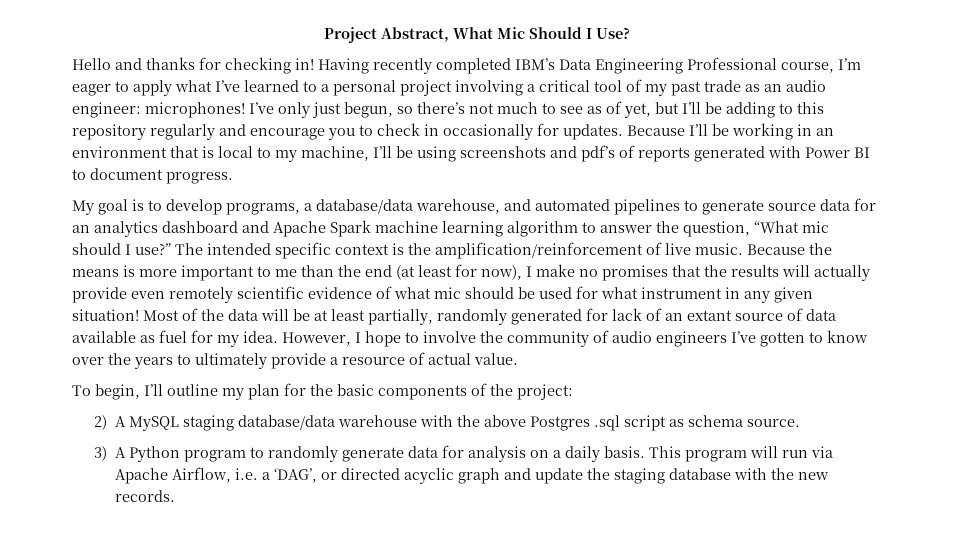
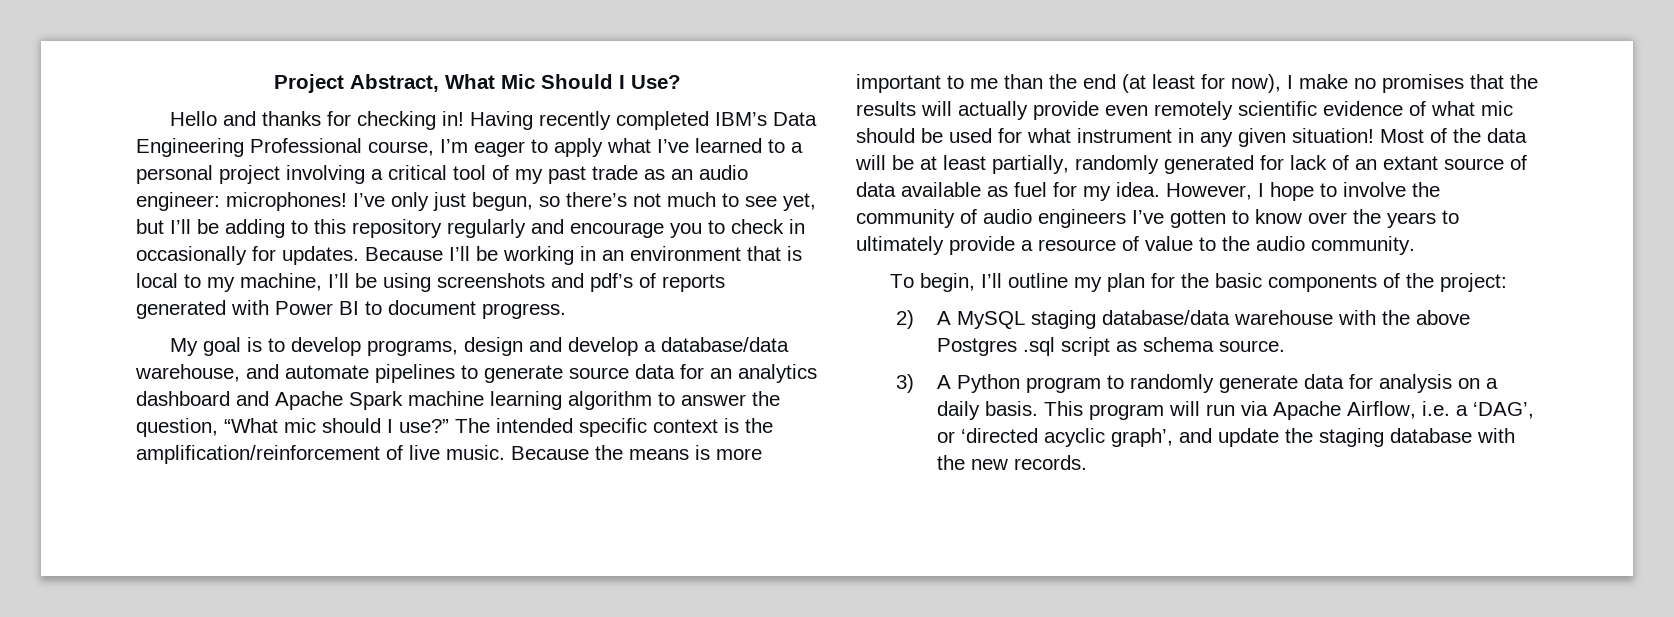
[587,101,622,114] as of -> (777, 201) none
(300, 209) none -> [463,337,638,356] design and develop
[535,199,610,211] automated -> [285,365,369,379] automate
[428,353,518,365] actual value. -> [1145,236,1415,255] value to the audio community.
[341,468,501,484] directed acyclic graph -> [960,428,1173,447] ‘directed acyclic graph’,

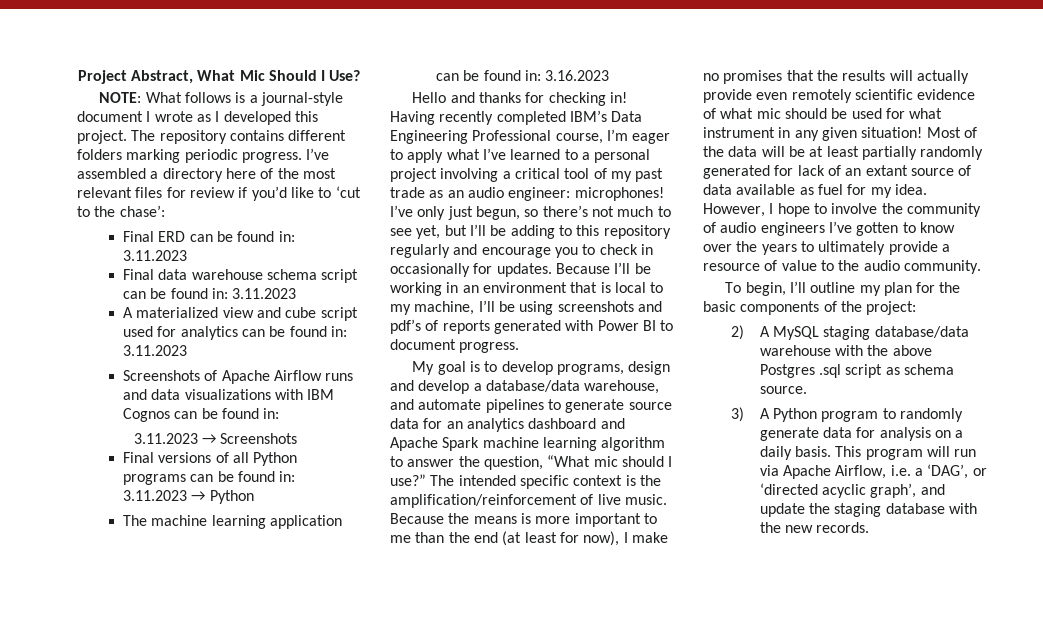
(681, 82) none -> [99,92,343,106] [77,111,318,125] [77,130,347,144] [77,148,330,163] [77,168,336,182] [77,186,361,201] [77,205,165,217] [122,231,295,242] [122,250,187,261] [122,269,359,283] [122,288,297,299] [122,307,358,321] [122,326,347,340] [122,345,187,356] [122,370,354,384] [122,389,335,400] [122,408,280,422] [133,433,298,444] [122,452,298,466] [122,471,296,485] [122,490,254,504] [122,515,342,529] [435,70,610,81] // NOTE: What follows is a journal-style document I wrote as I developed this project. The repository contains different folders marking periodic progress. I’ve assembled a directory here of the most relevant files for review if you’d like to ‘cut to the chase’: // Final ERD can be found in: 3.11.2023 // Final data warehouse schema script can be found in: 3.11.2023 // A materialized view and cube script used for analytics can be found in: 3.11.2023 // Screenshots of Apache Airflow runs and data visualizations with IBM Cognos can be found in: // 3.11.2023 → Screenshots // Final versions of all Python programs can be found in: 3.11.2023 → Python // The machine learning application can be found in: 3.16.2023
[992,155,1069,174] partially, -> [861,146,917,160] partially

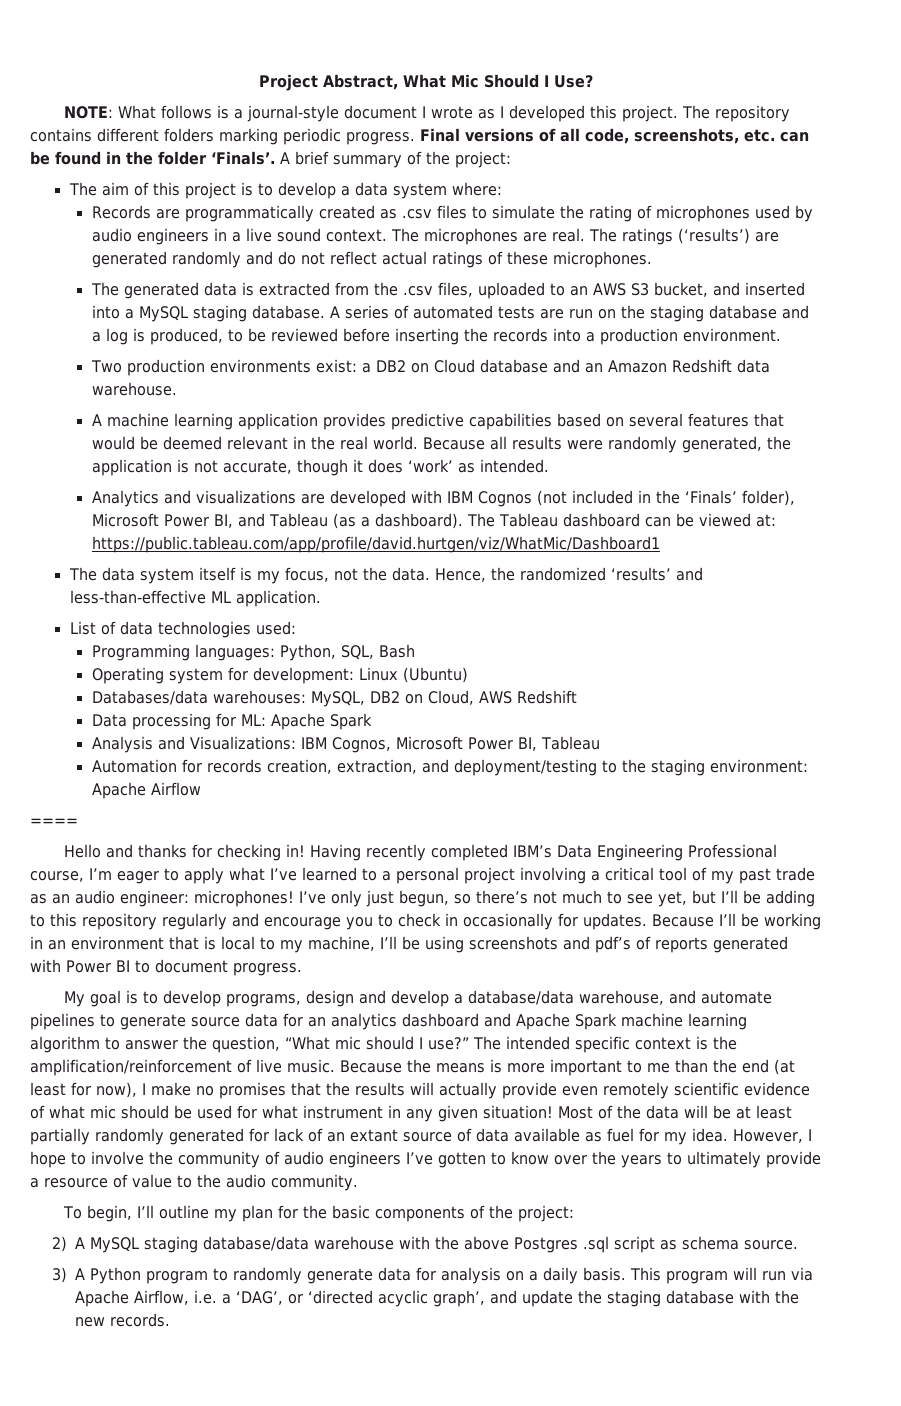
[306,148,330,160] [77,168,336,182] [77,186,361,201] [77,205,165,217] [122,231,295,242] [122,250,187,261] [122,269,359,283] [122,288,297,299] [122,307,358,321] [122,326,347,340] [122,345,187,356] [122,370,354,384] [122,389,335,400] [122,408,280,422] [133,433,298,444] [122,452,298,466] [122,471,296,485] [122,490,254,504] [122,515,342,529] [435,70,610,81] I’ve assembled a directory here of the most relevant files for review if you’d like to ‘cut to the chase’: // Final ERD can be found in: 3.11.2023 // Final data warehouse schema script can be found in: 3.11.2023 // A materialized view and cube script used for analytics can be found in: 3.11.2023 // Screenshots of Apache Airflow runs and data visualizations with IBM Cognos can be found in: // 3.11.2023 → Screenshots // Final versions of all Python programs can be found in: 3.11.2023 → Python // The machine learning application can be found in: 3.16.2023 -> [420,128,809,144] [30,151,511,168] [68,182,502,199] [91,205,813,222] [91,228,779,245] [91,251,652,268] [90,282,805,299] [91,305,809,322] [91,328,781,345] [90,359,770,376] [91,382,177,396] [91,413,784,430] [91,436,791,453] [91,459,549,476] [91,490,795,507] [91,513,776,529] [91,536,660,553] [68,567,703,584] [69,590,321,607] [69,621,296,638] [91,644,415,661] [91,667,468,684] [91,690,577,707] [91,713,372,730] [91,736,600,753] [91,759,808,776] [91,782,201,799] [30,818,78,826] Final versions of all code, screenshots, etc. can be found in the folder ‘Finals’. A brief summary of the project: // The aim of this project is to develop a data system where: // Records are programmatically created as .csv files to simulate the rating of microphones used by audio engineers in a live sound context. The microphones are real. The ratings (‘results’) are generated randomly and do not reflect actual ratings of these microphones. // The generated data is extracted from the .csv files, uploaded to an AWS S3 bucket, and inserted into a MySQL staging database. A series of automated tests are run on the staging database and a log is produced, to be reviewed before inserting the records into a production environment. // Two production environments exist: a DB2 on Cloud database and an Amazon Redshift data warehouse. // A machine learning application provides predictive capabilities based on several features that would be deemed relevant in the real world. Because all results were randomly generated, the application is not accurate, though it does ‘work’ as intended. // Analytics and visualizations are developed with IBM Cognos (not included in the ‘Finals’ folder), Microsoft Power BI, and Tableau (as a dashboard). The Tableau dashboard can be viewed at: https://public.tableau.com/app/profile/david.hurtgen/viz/WhatMic/Dashboard1 // The data system itself is my focus, not the data. Hence, the randomized ‘results’ and less-than-effective ML application. // List of data technologies used: // Programming languages: Python, SQL, Bash // Operating system for development: Linux (Ubuntu) // Databases/data warehouses: MySQL, DB2 on Cloud, AWS Redshift // Data processing for ML: Apache Spark // Analysis and Visualizations: IBM Cognos, Microsoft Power BI, Tableau // Automation for records creation, extraction, and deployment/testing to the staging environment: Apache Airflow // ====

